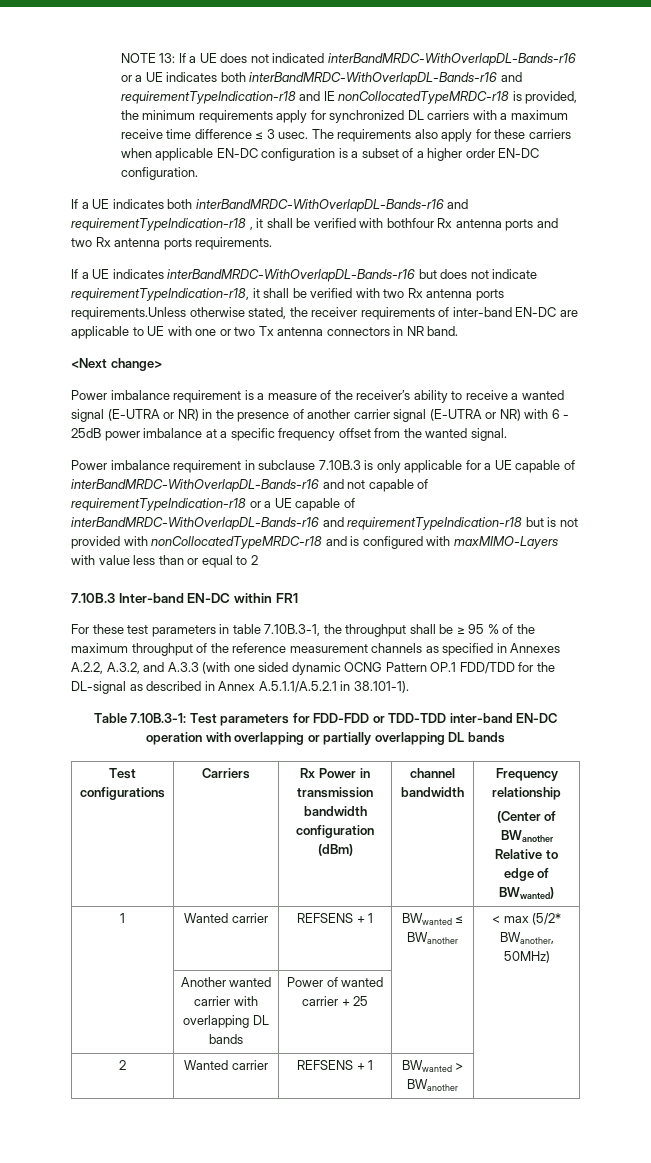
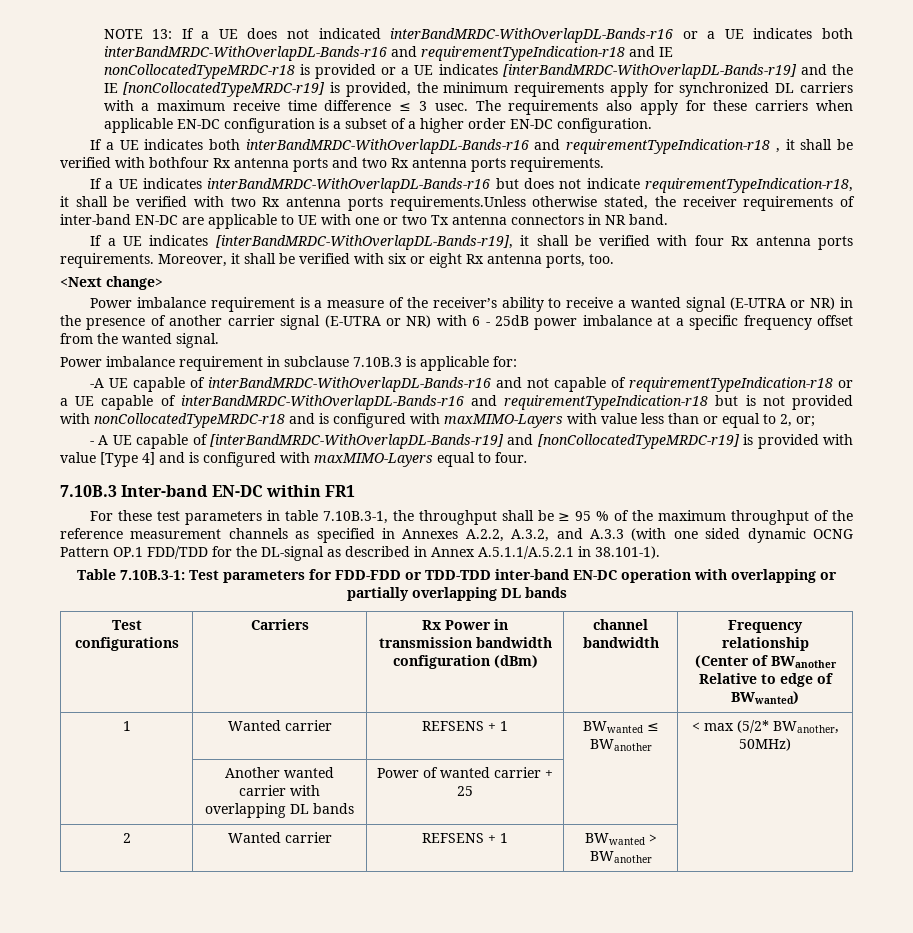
(522, 96) none -> [314,64,853,79] [103,82,341,97] provided or a UE indicates [interBandMRDC-WithOverlapDL-Bands-r19] and the IE [nonCollocatedTypeMRDC-r19] is
(459, 331) none -> [90,235,854,250] [60,253,614,268] // If a UE indicates [interBandMRDC-WithOverlapDL-Bands-r19], it shall be verified with four Rx antenna ports requirements. Moreover, it shall be verified with six or eight Rx antenna ports, too.
[376,460,492,473] only applicable for a -> [420,356,517,371] [90,378,105,388] applicable for: // -A
[250,555,258,565] 2 -> [780,414,815,427] [90,434,853,449] [60,452,528,467] 2, or; // - A UE capable of [interBandMRDC-WithOverlapDL-Bands-r19] and [nonCollocatedTypeMRDC-r19] is provided with value [Type 4] and is configured with maxMIMO-Layers equal to four.

